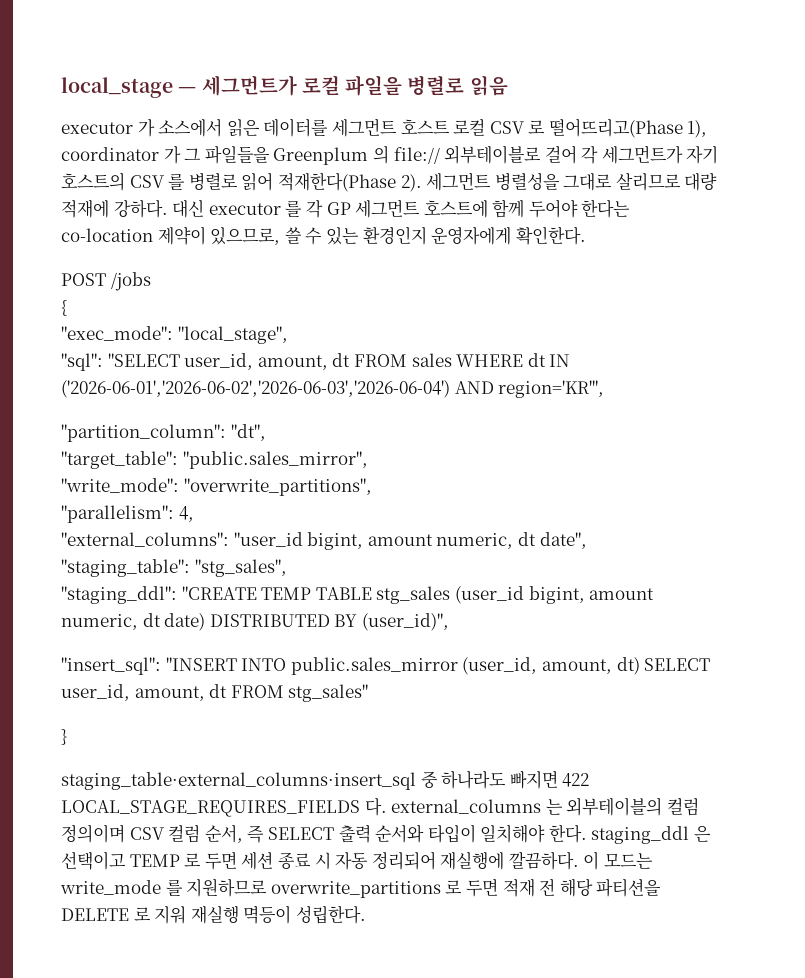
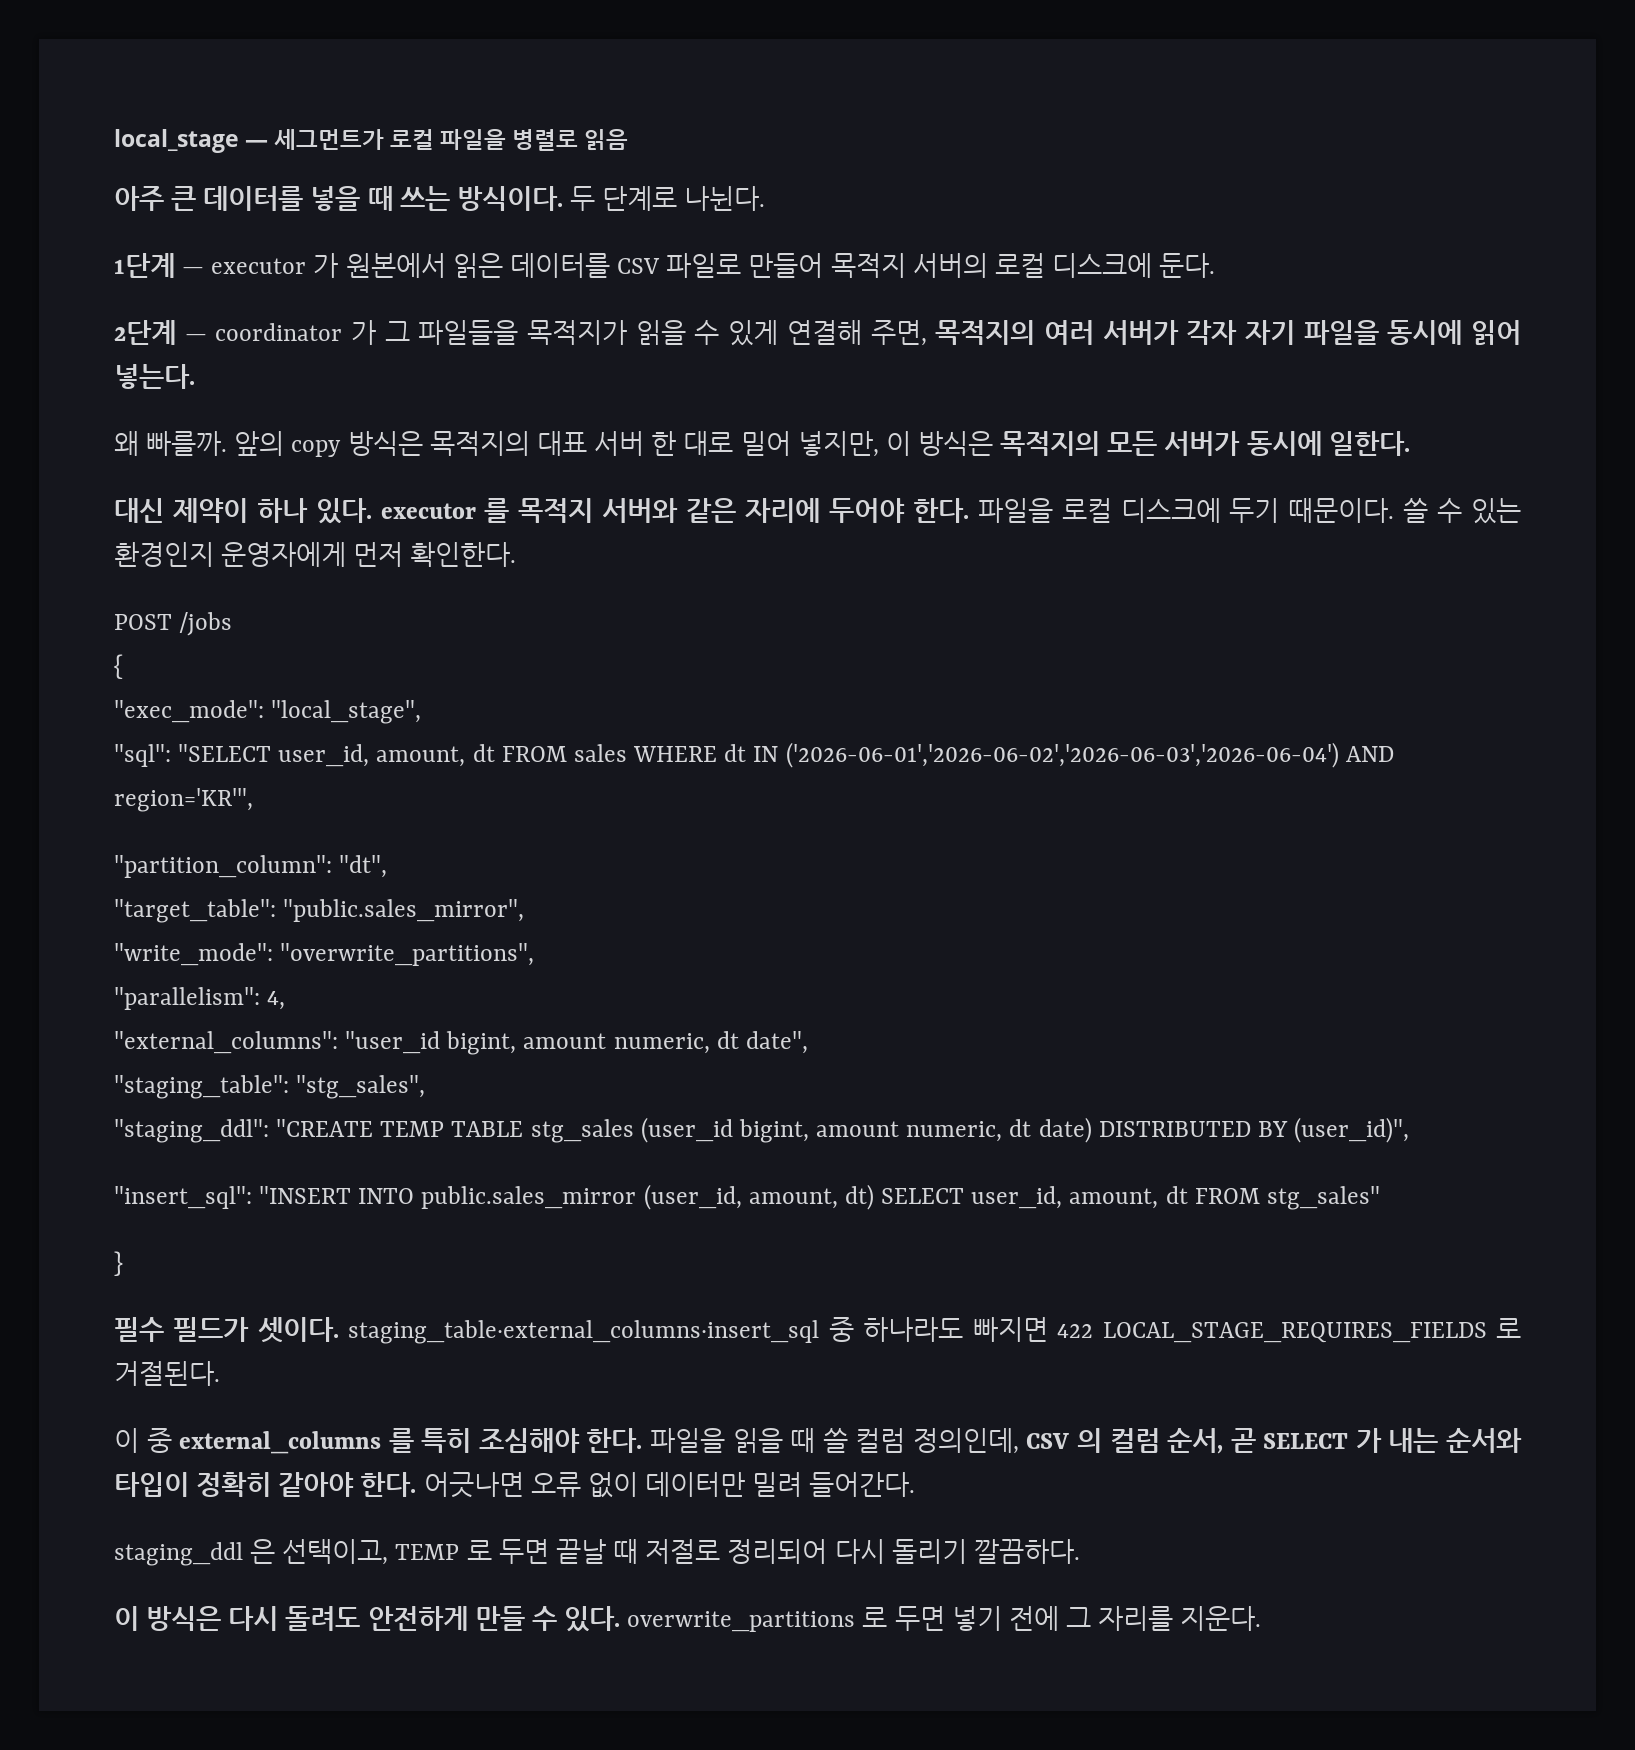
(508, 85) none -> [114,186,766,211] [114,253,205,278] 아주 큰 데이터를 넣을 때 쓰는 방식이다. 두 단계로 나뉜다. // 1단계 —
[158,118,223,137] 소스에서 -> [345,253,446,278] 원본에서
[331,118,708,138] [61,145,719,165] [61,172,718,192] [61,199,631,218] [61,226,281,245] 세그먼트 호스트 로컬 CSV 로 떨어뜨리고(Phase 1), coordinator 가 그 파일들을 Greenplum 의 file:// 외부테이블로 걸어 각 세그먼트가 자기 호스트의 CSV 를 병렬로 읽어 적재한다(Phase 2). 세그먼트 병렬성을 그대로 살리므로 대량 적재에 강하다. 대신 executor 를 각 GP 세그먼트 호스트에 함께 두어야 한다는 co-location 제약이 있으므로, -> [617,253,1216,278] [114,320,1522,346] [114,364,195,389] [114,431,1410,457] [114,498,1395,524] CSV 파일로 만들어 목적지 서버의 로컬 디스크에 둔다. // 2단계 — coordinator 가 그 파일들을 목적지가 읽을 수 있게 연결해 주면, 목적지의 여러 서버가 각자 자기 파일을 동시에 읽어 넣는다. // 왜 빠를까. 앞의 copy 방식은 목적지의 대표 서버 한 대로 밀어 넣지만, 이 방식은 목적지의 모든 서버가 동시에 일한다. // 대신 제약이 하나 있다. executor 를 목적지 서버와 같은 자리에 두어야 한다. 파일을 로컬 디스크에 두기 때문이다.
(512, 235) none -> [353,542,404,567] 먼저
(67, 737) none -> [114,1317,339,1343] 필수 필드가 셋이다.
[364,797,699,816] [61,824,587,843] 다. external_columns 는 외부테이블의 컬럼 정의이며 CSV 컬럼 순서, 즉 SELECT 출력 순서와 타입이 일치해야 한다. -> [1496,1318,1521,1338] [114,1361,220,1386] [114,1428,1523,1454] [114,1472,916,1498] 로 거절된다. // 이 중 external_columns 를 특히 조심해야 한다. 파일을 읽을 때 쓸 컬럼 정의인데, CSV 의 컬럼 순서, 곧 SELECT 가 내는 순서와 타입이 정확히 같아야 한다. 어긋나면 오류 없이 데이터만 밀려 들어간다. //
[61,851,126,870] 선택이고 -> [282,1539,389,1565] 선택이고,
[241,851,654,870] [60,878,662,898] [61,905,366,924] 세션 종료 시 자동 정리되어 재실행에 깔끔하다. 이 모드는 write_mode 를 지원하므로 overwrite_partitions 로 두면 적재 전 해당 파티션을 DELETE 로 지워 재실행 멱등이 성립한다. -> [555,1539,1080,1564] [114,1606,1262,1632] 끝날 때 저절로 정리되어 다시 돌리기 깔끔하다. // 이 방식은 다시 돌려도 안전하게 만들 수 있다. overwrite_partitions 로 두면 넣기 전에 그 자리를 지운다.

